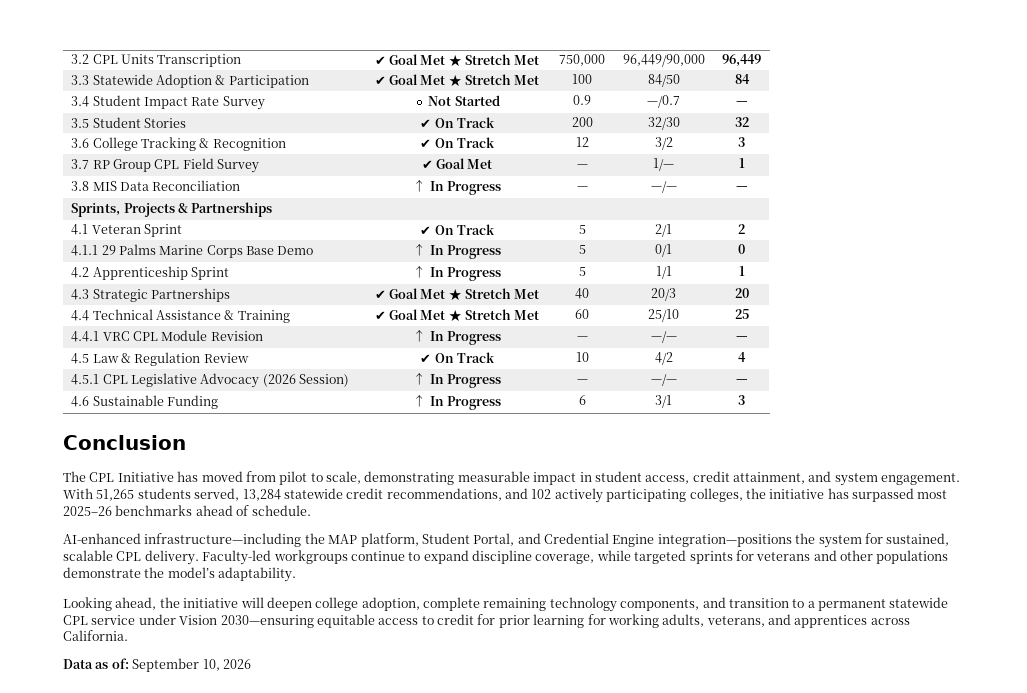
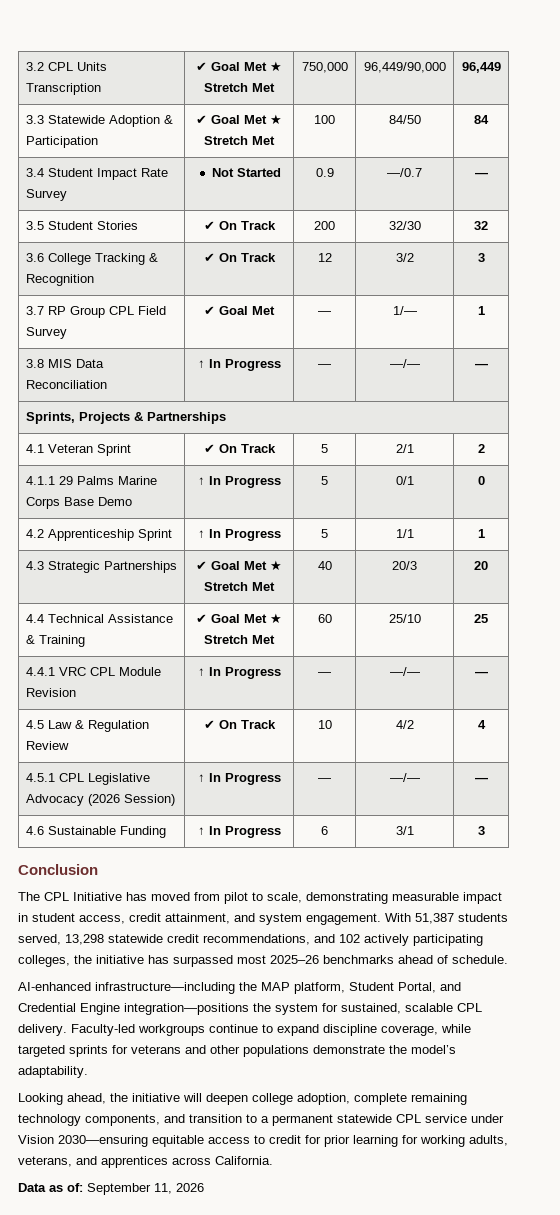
[96,489,135,501] 51,265 -> [415,913,454,924] 51,387
[242,489,281,501] 13,284 -> [65,934,104,945] 13,298
[202,659,220,671] 10, -> [154,1183,172,1194] 11,

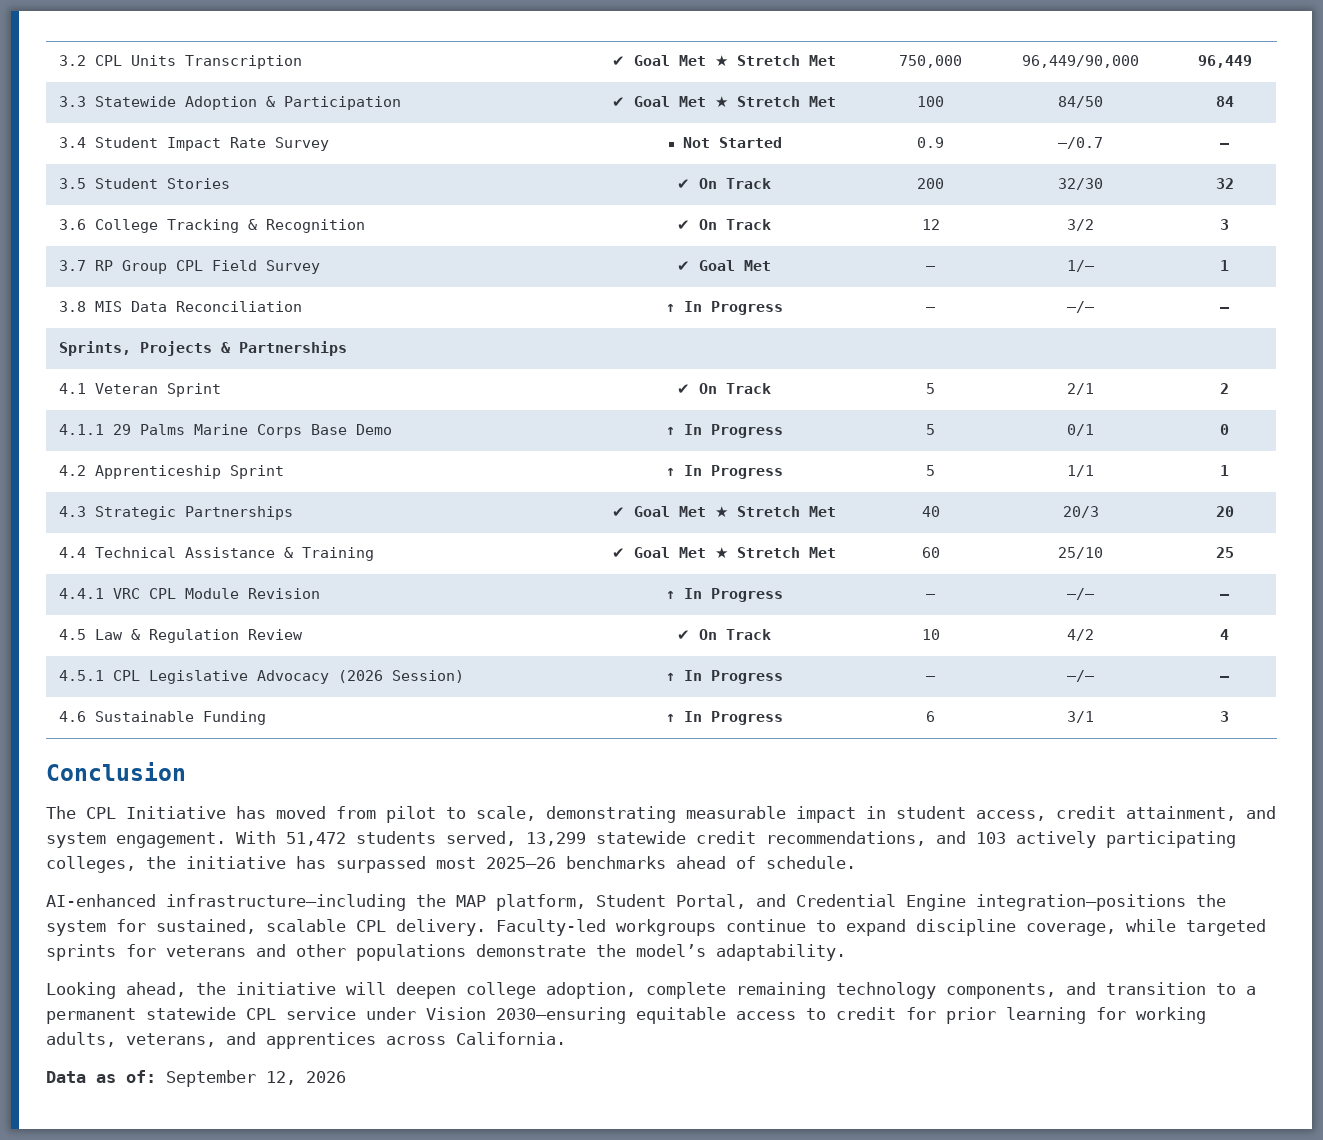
[415,913,454,924] 51,387 -> [286,832,346,846] 51,472
[65,934,104,945] 13,298 -> [526,832,586,846] 13,299
[339,934,360,943] 102 -> [976,832,1006,844] 103
[154,1183,172,1194] 11, -> [266,1071,296,1085] 12,

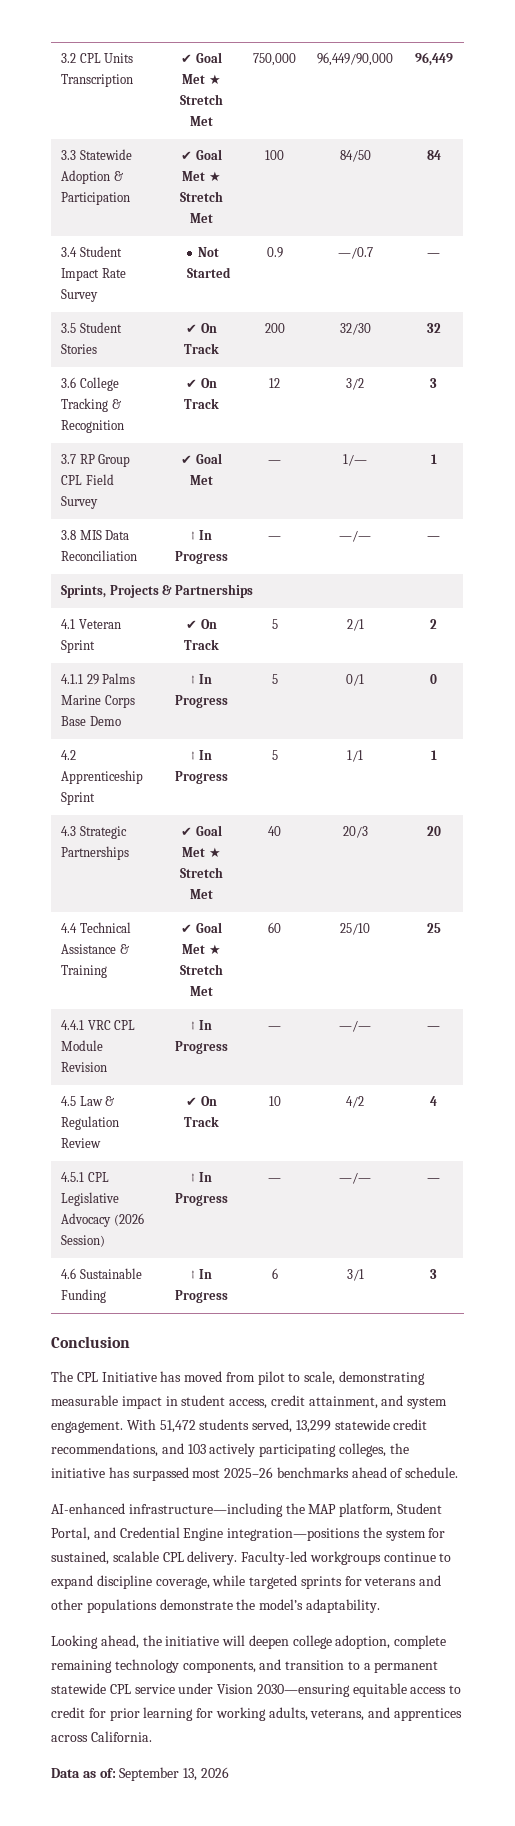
[266,1071,296,1085] 12, -> [183,1768,198,1781] 13,

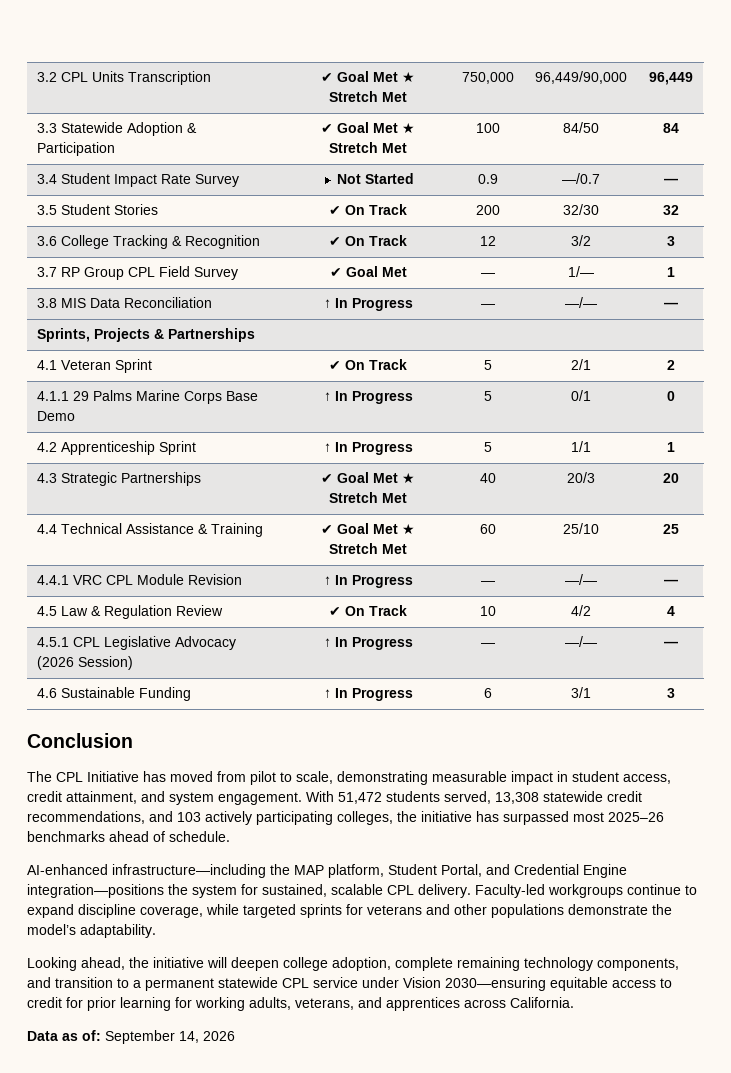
[295,1420,331,1433] 13,299 -> [495,792,539,804] 13,308
[183,1768,198,1781] 13, -> [179,1031,199,1043] 14,

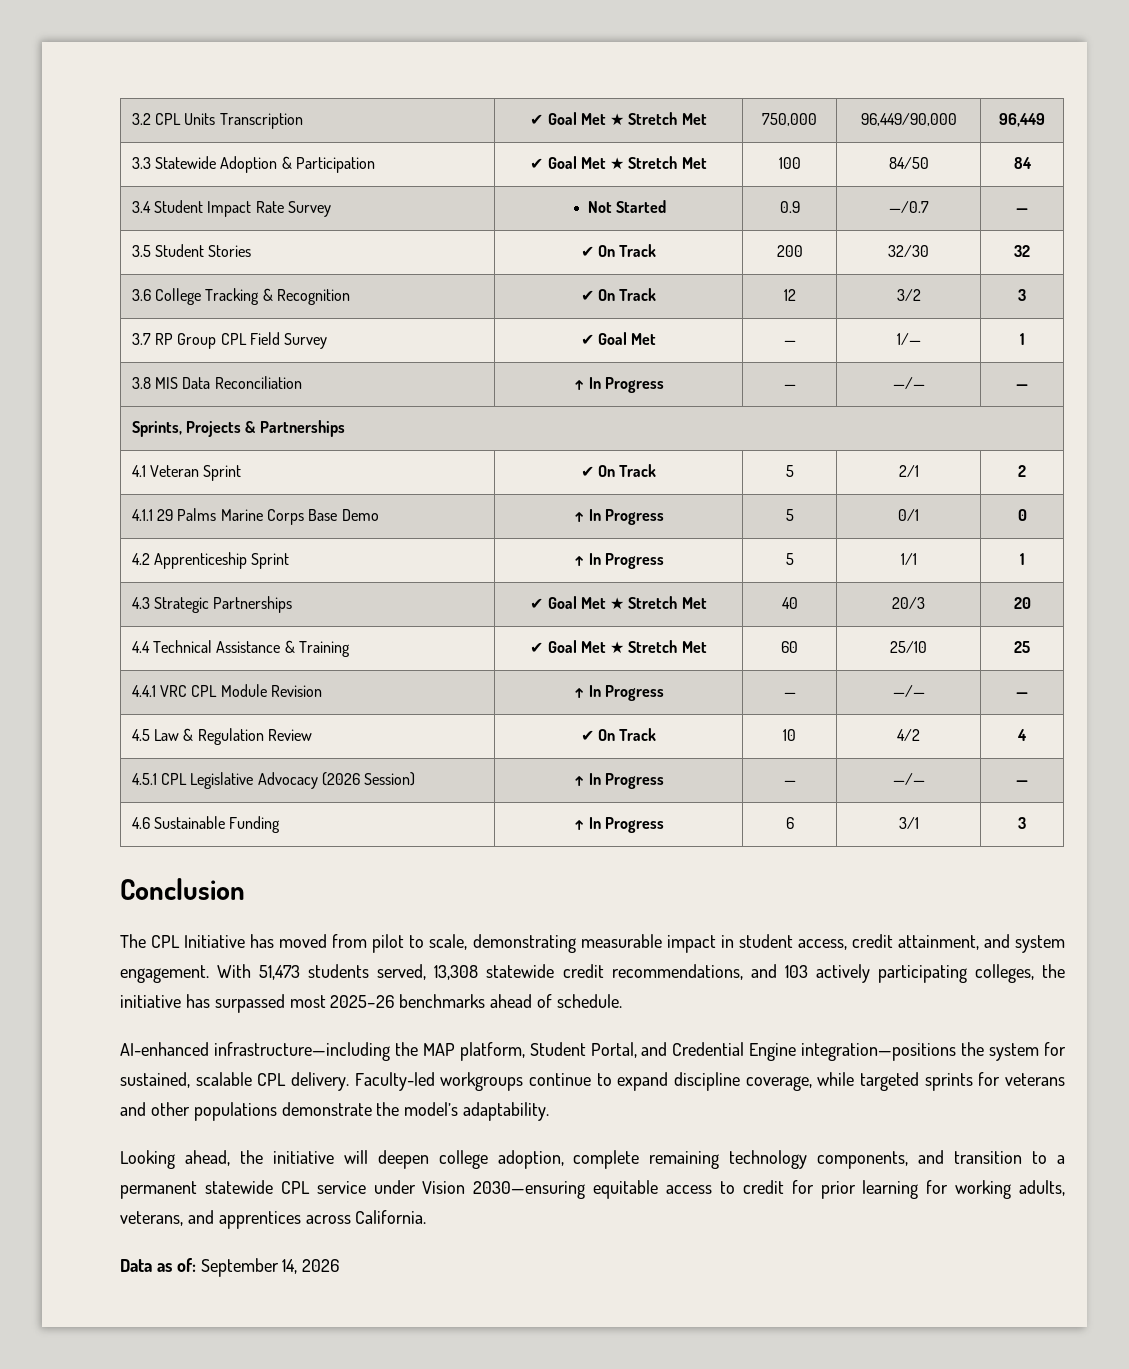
[338,792,382,804] 51,472 -> [259,965,301,980] 51,473

